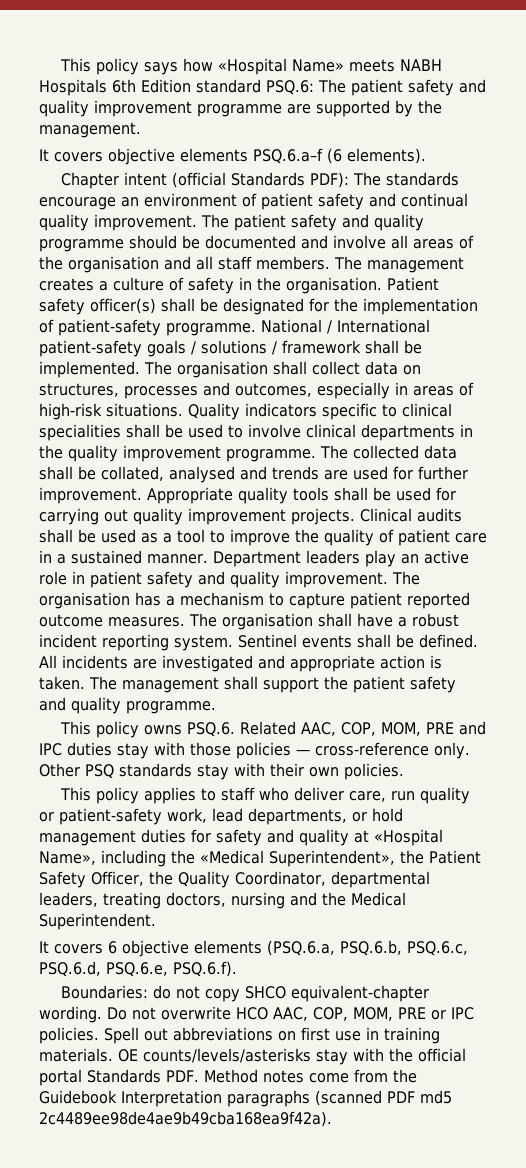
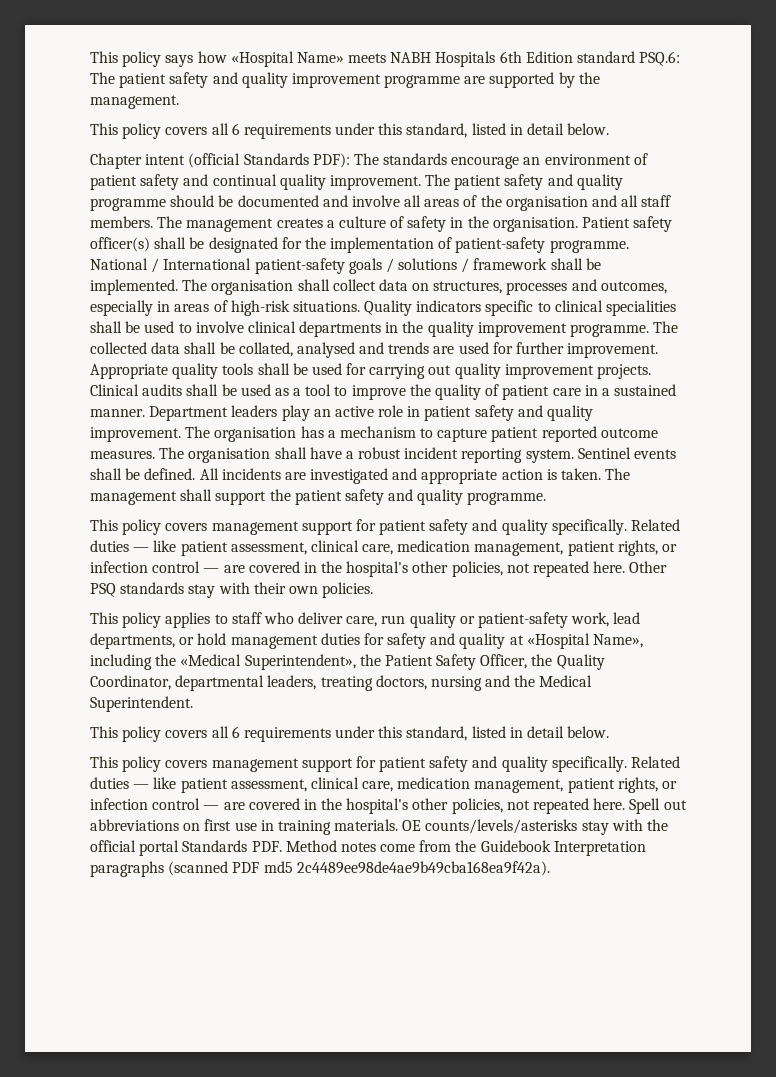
[39,148,426,165] It covers objective elements PSQ.6.a–f (6 elements). -> [90,123,610,139] This policy covers all 6 requirements under this standard, listed in detail below.
[143,721,486,737] [39,742,470,759] owns PSQ.6. Related AAC, COP, MOM, PRE and IPC duties stay with those policies — cross-reference only. -> [165,519,681,535] [90,540,678,556] [90,561,626,577] covers management support for patient safety and quality specifically. Related duties — like patient assessment, clinical care, medication management, patient rights, or infection control — are covered in the hospital's other policies, not repeated here.
[39,940,468,957] [39,961,237,977] [60,985,429,1002] [39,1006,474,1023] [39,1027,99,1044] It covers 6 objective elements (PSQ.6.a, PSQ.6.b, PSQ.6.c, PSQ.6.d, PSQ.6.e, PSQ.6.f). // Boundaries: do not copy SHCO equivalent-chapter wording. Do not overwrite HCO AAC, COP, MOM, PRE or IPC policies. -> [90,726,610,742] [90,756,681,772] [90,777,678,793] [90,798,626,814] This policy covers all 6 requirements under this standard, listed in detail below. // This policy covers management support for patient safety and quality specifically. Related duties — like patient assessment, clinical care, medication management, patient rights, or infection control — are covered in the hospital's other policies, not repeated here.

